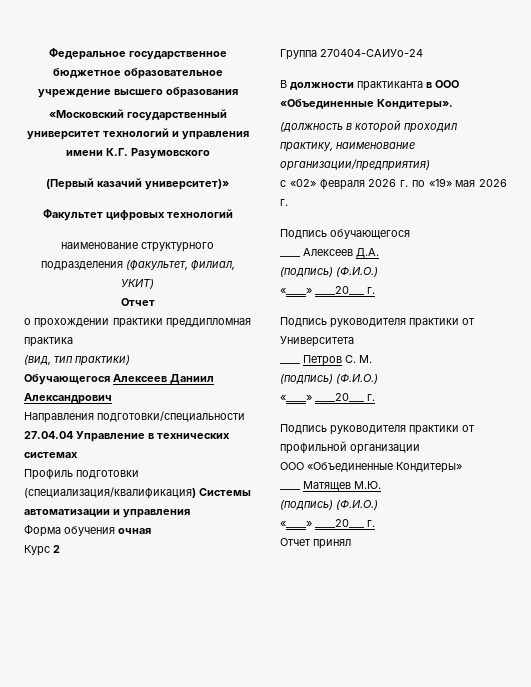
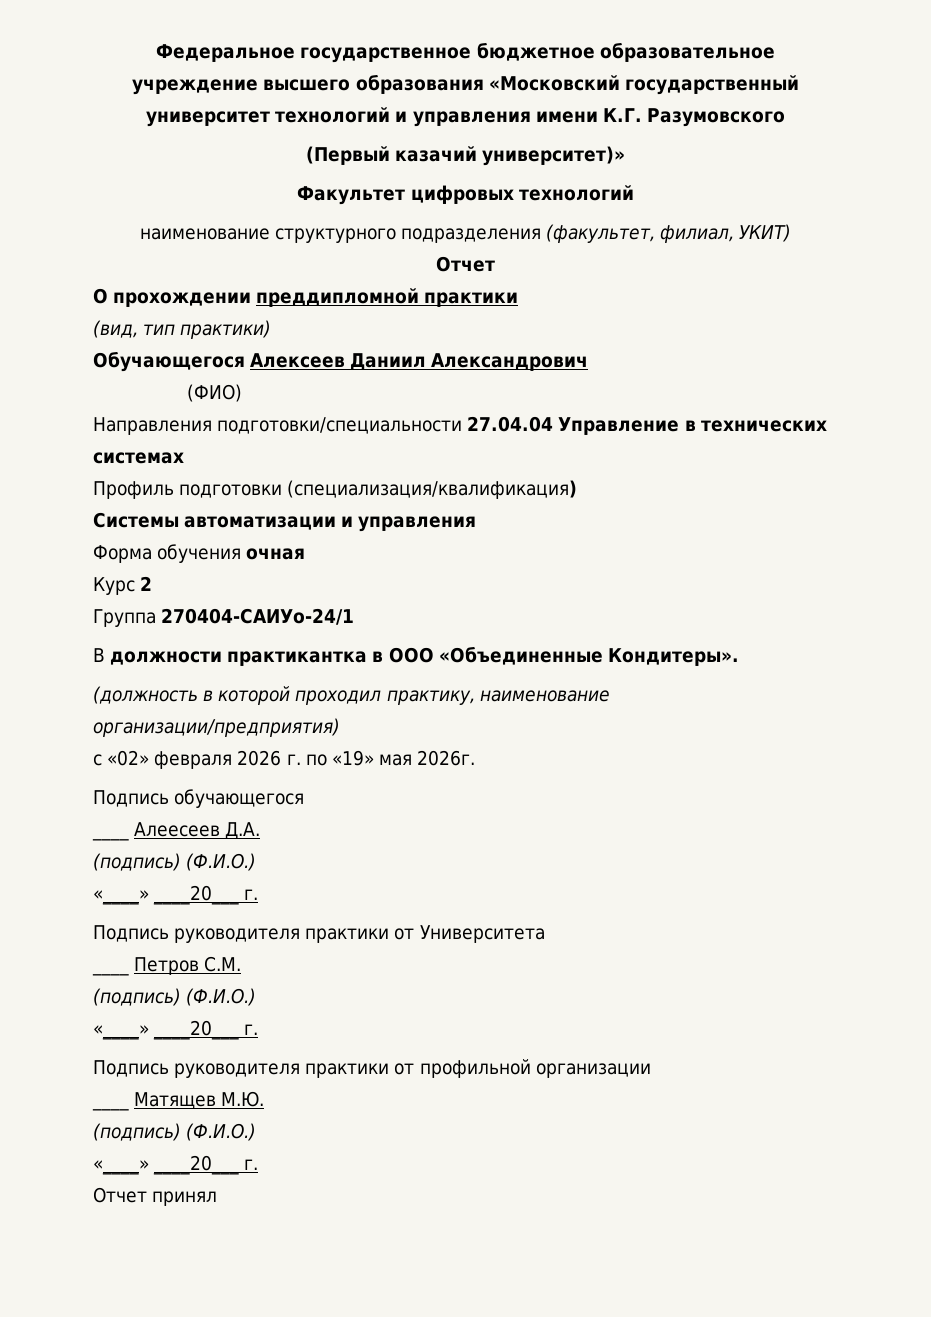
(238, 92) // -> (484, 84) none
[24,318,251,328] [24,337,73,347] о прохождении практики преддипломная практика -> [93,288,519,307] О прохождении преддипломной практики
(112, 398) none -> [187,384,243,402] // (ФИО)
(196, 493) none -> (578, 489) //
[320,49,423,57] 270404-САИУо-24 -> [161,608,355,625] 270404-САИУо-24/1
[357,81,423,91] практиканта -> [227,651,368,666] практикантка
[479,179,507,187] [280,199,288,206] 2026 г. -> [417,750,476,766] 2026г.
[303,248,353,256] Алексеев -> [134,822,221,837] Алеесеев
[345,355,372,363] С. М. -> [204,956,242,972] С.М.
[280,462,462,473] // ООО «Объединенные Кондитеры» -> (651, 1070) none

